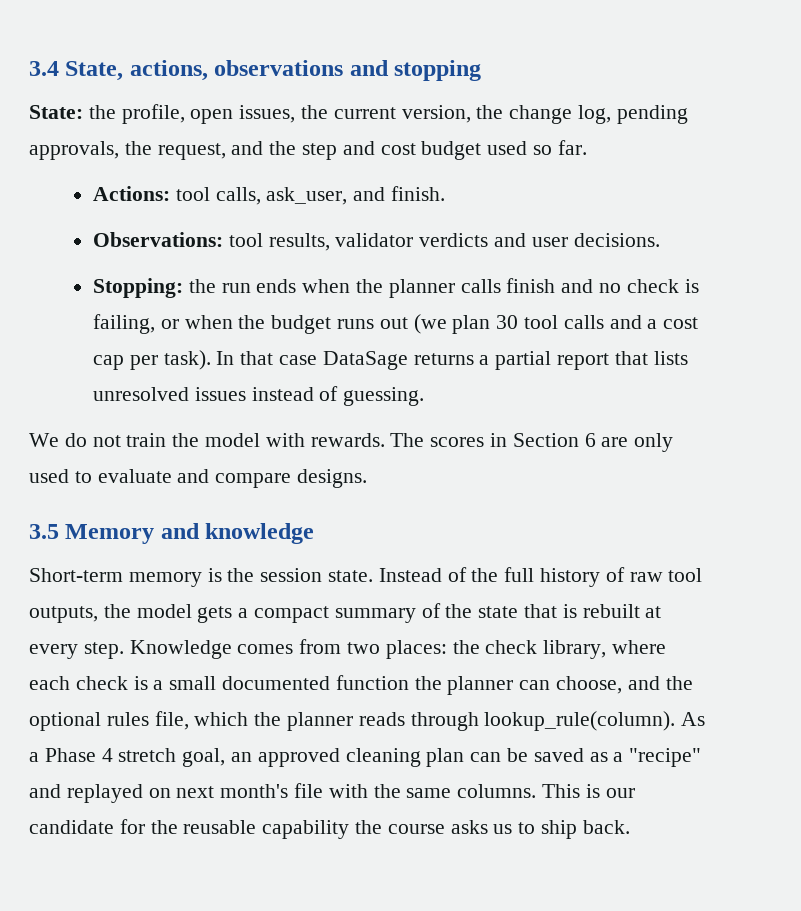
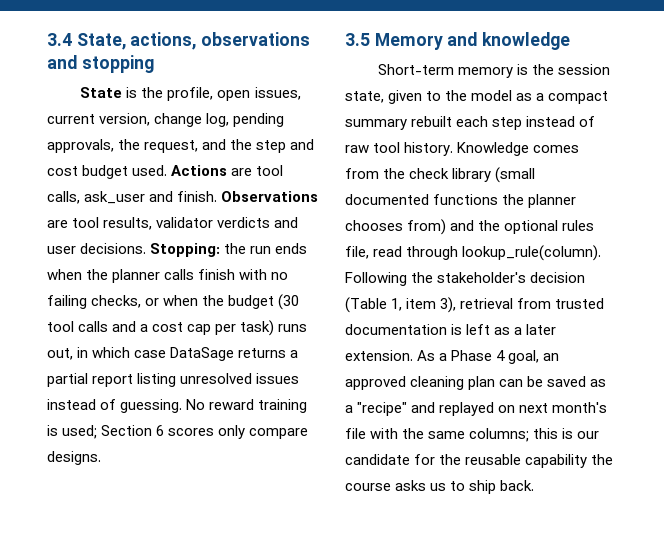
[29,105,83,119] State: -> [80,87,138,98] State is
[301,105,329,119] the -> (301, 93) none
[476,105,504,119] the -> (151, 119) none
[487,140,587,155] [92,186,170,201] used so far. // Actions: -> [132,165,253,176] used. Actions are
[266,187,348,205] ask_user, -> [84,191,146,204] ask_user
[92,232,223,247] // Observations: -> [221,191,319,202] [47,220,68,228] Observations are
(660, 240) // -> (147, 248) none
[561,279,699,293] [92,314,519,334] and no check is failing, or when the budget runs out (we plan 30 -> [239,269,289,280] [47,294,300,310] with no failing checks, or when the budget (30
[163,350,274,370] task). In that -> [240,320,308,336] [47,347,131,360] task) runs out, in which
[614,351,688,365] that lists -> [137,373,177,387] listing
[29,433,674,452] [29,469,210,483] // We do not train the model with rewards. The scores in Section 6 are only used to evaluate and -> [186,399,308,413] [47,425,246,439] No reward training is used; Section 6 scores only
[328,567,703,587] [29,603,662,623] [29,639,667,659] [29,675,623,695] state. Instead of the full history of raw tool outputs, the model gets a compact summary of the state that is rebuilt at every step. Knowledge comes from two places: the check library, where each check is a small documented function the planner can choose, -> [345,90,609,104] [345,116,596,130] [345,142,580,156] [345,167,536,183] [345,194,577,208] [345,219,447,235] state, given to the model as a compact summary rebuilt each step instead of raw tool history. Knowledge comes from the check library (small documented functions the planner chooses from)
[194,711,676,731] which the planner reads through lookup_rule(column). -> [373,245,602,261] [345,272,586,286] [345,297,605,313] [345,324,557,335] [345,350,413,361] read through lookup_rule(column). Following the stakeholder's decision (Table 1, item 3), retrieval from trusted documentation is left as a later extension.
[118,748,177,762] stretch -> (506, 355) none
[457,784,581,798] columns. This -> [469,428,559,442] columns; this

